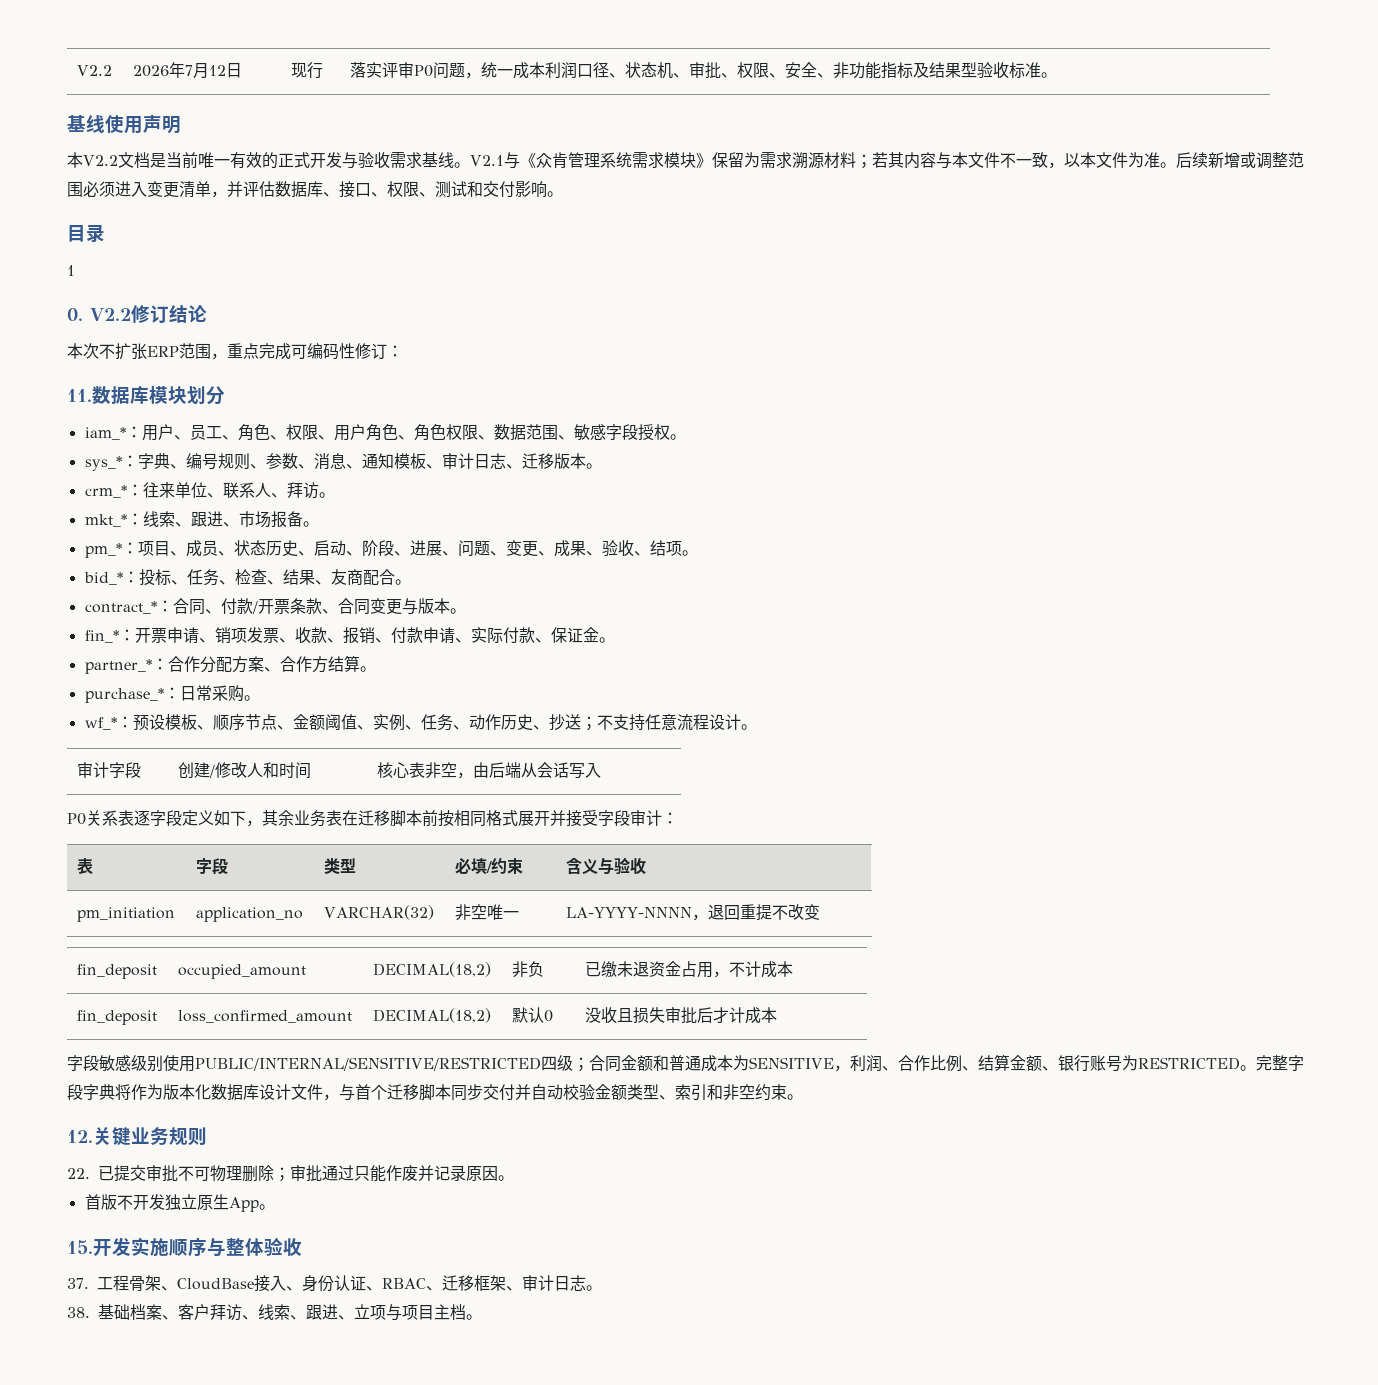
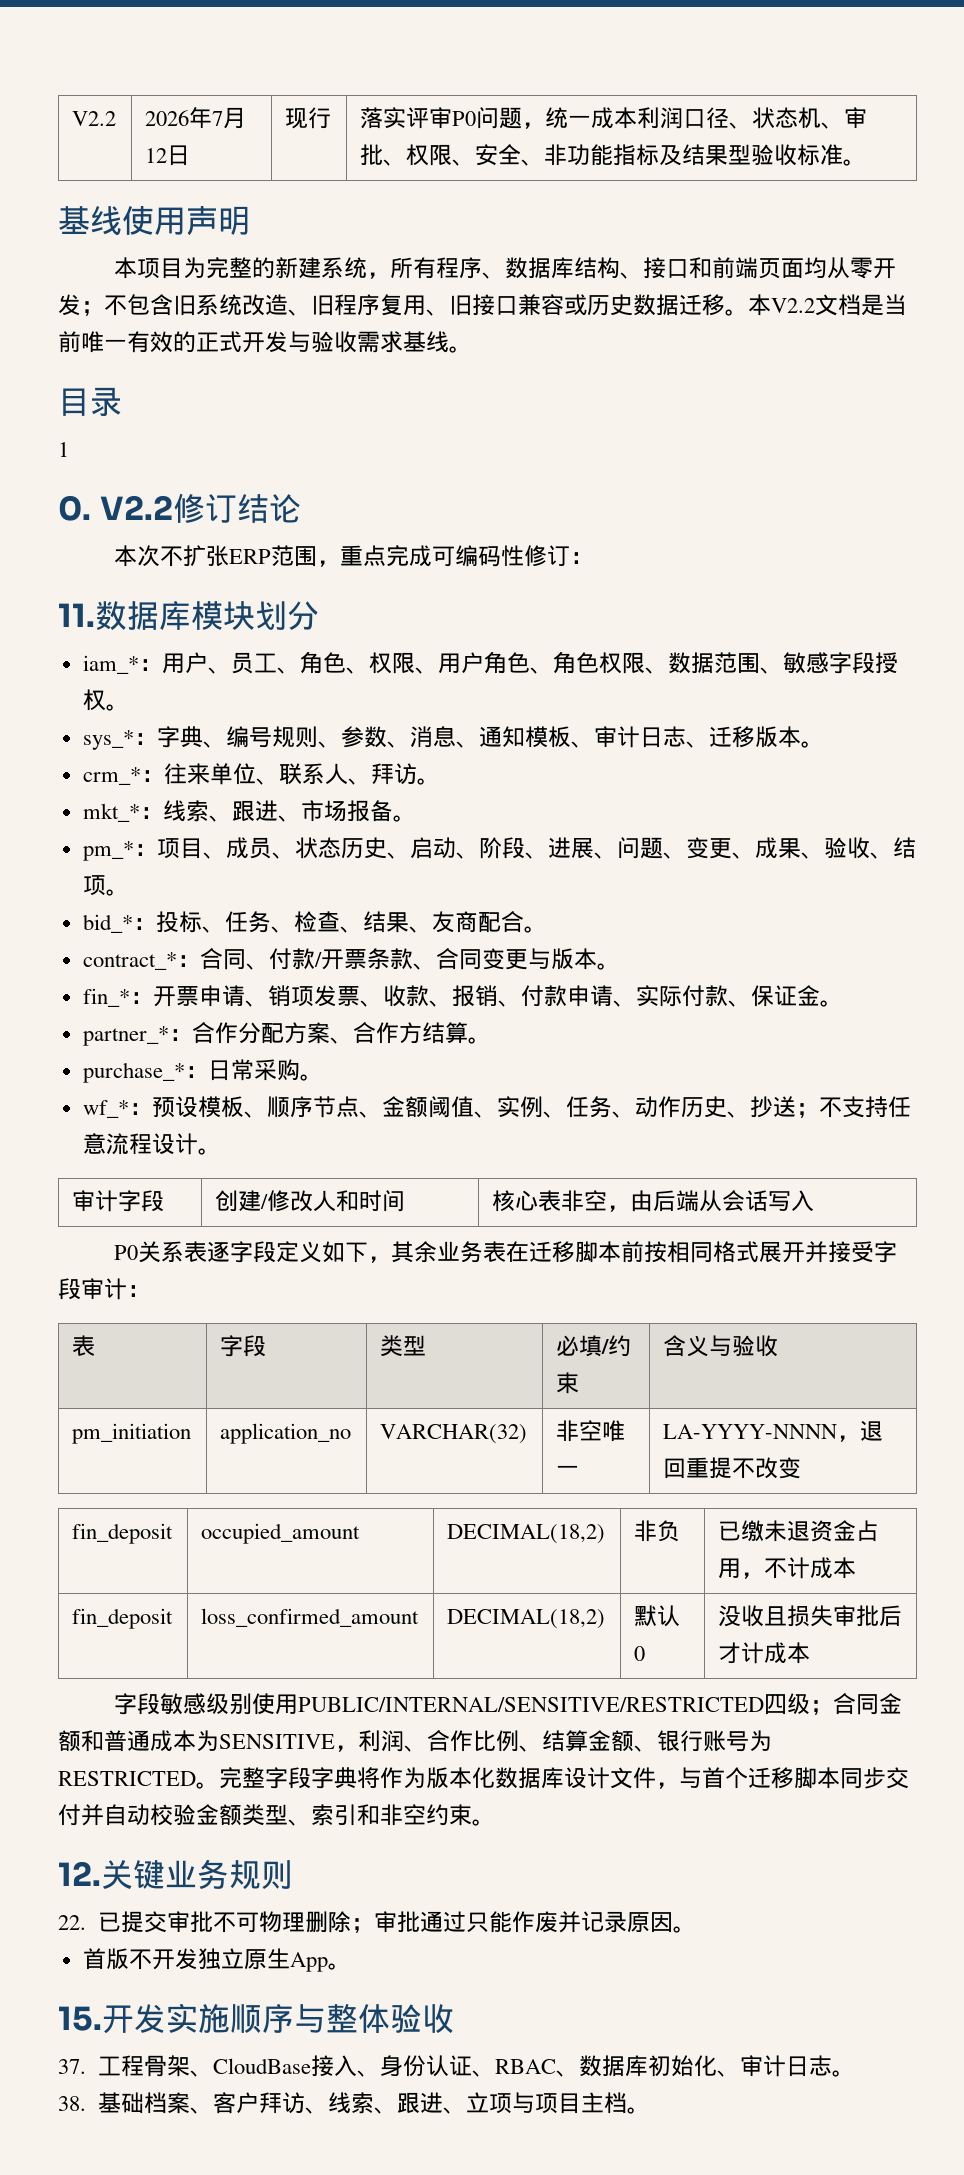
(83, 160) none -> [137,257,897,279] [58,294,771,316] 项目为完整的新建系统，所有程序、数据库结构、接口和前端页面均从零开发；不包含旧系统改造、旧程序复用、旧接口兼容或历史数据迁移。本
[470,152,1304,169] [67,181,563,198] V2.1与《众肯管理系统需求模块》保留为需求溯源材料；若其内容与本文件不一致，以本文件为准。后续新增或调整范围必须进入变更清单，并评估数据库、接口、权限、测试和交付影响。 -> (472, 349) none
[442,1275,506,1291] 迁移框架 -> [578,2055,717,2077] 数据库初始化

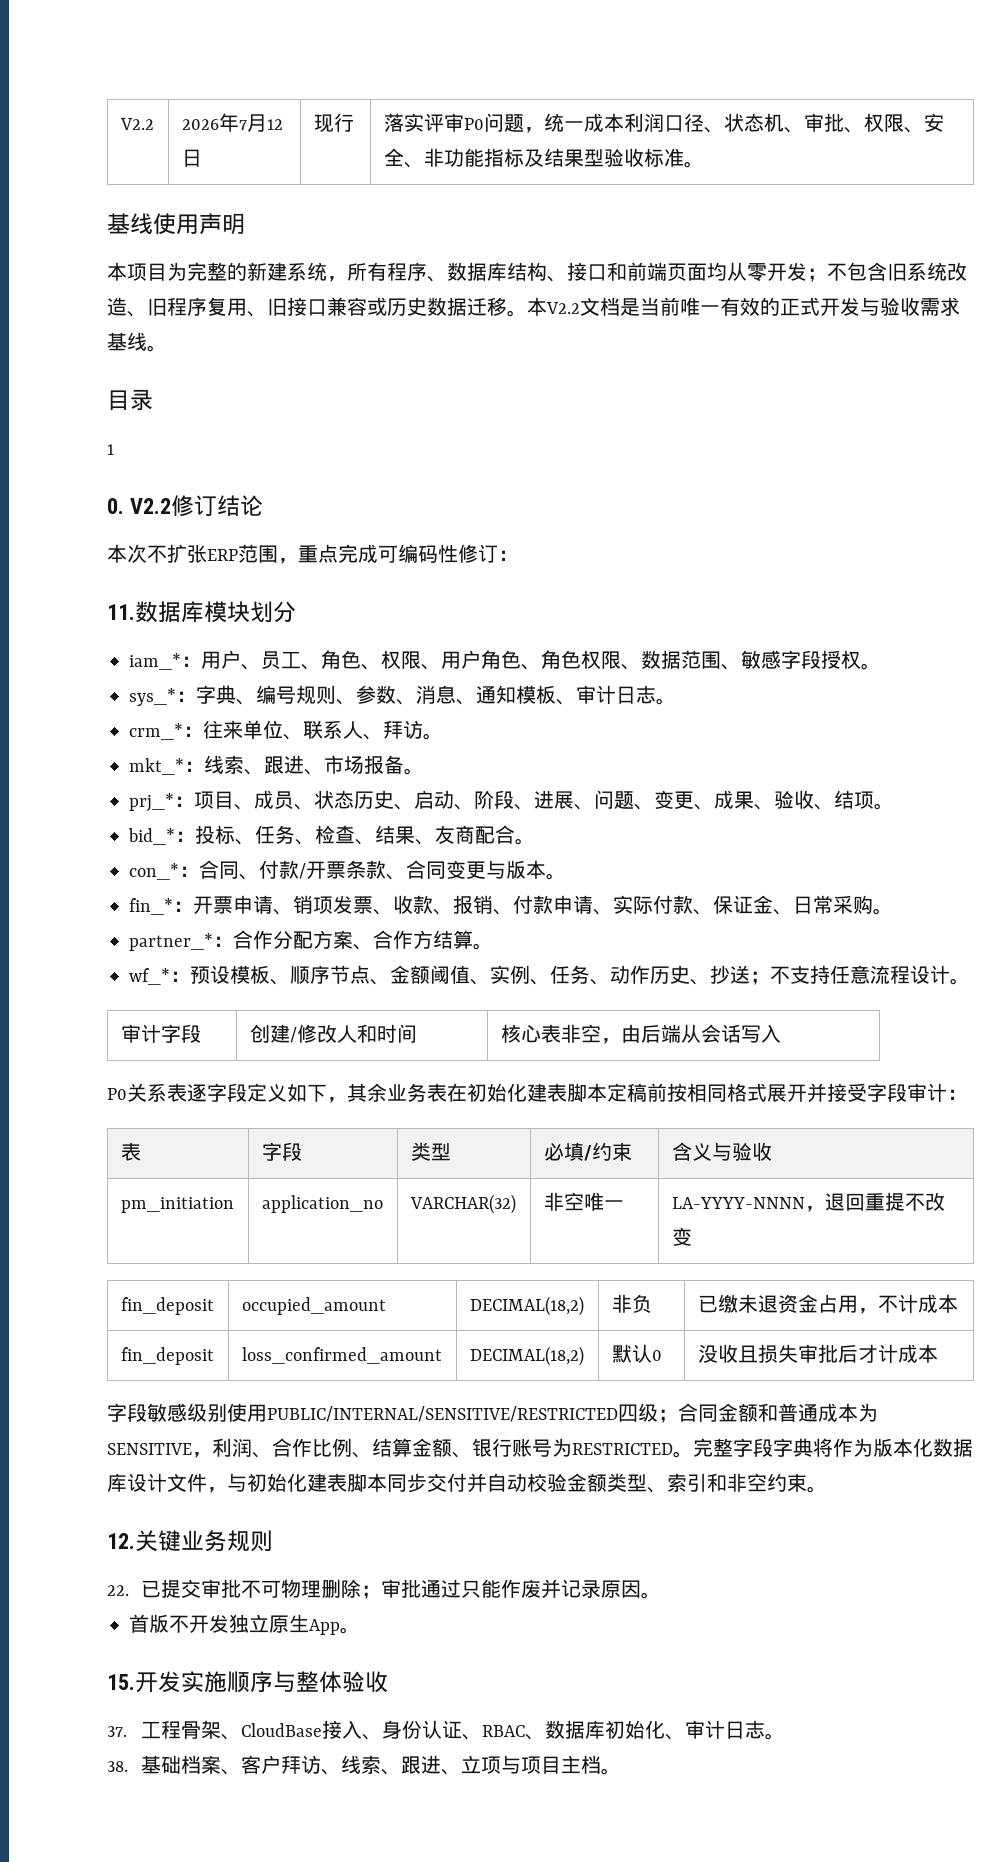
[685,726,801,748] 、迁移版本 -> (656, 694) none
[82,841,134,861] pm_* -> [129,793,174,812] prj_*
[82,952,177,970] contract_* -> [129,863,179,880] con_*
(820, 995) none -> [773,895,873,915] 、日常采购
[82,1059,323,1083] // purchase_*：日常采购。 -> (493, 946) none
[529,1241,622,1263] 迁移脚本 -> [467,1083,647,1102] 初始化建表脚本定稿
[702,1767,794,1789] 首个迁移 -> [247,1473,347,1492] 初始化建表

